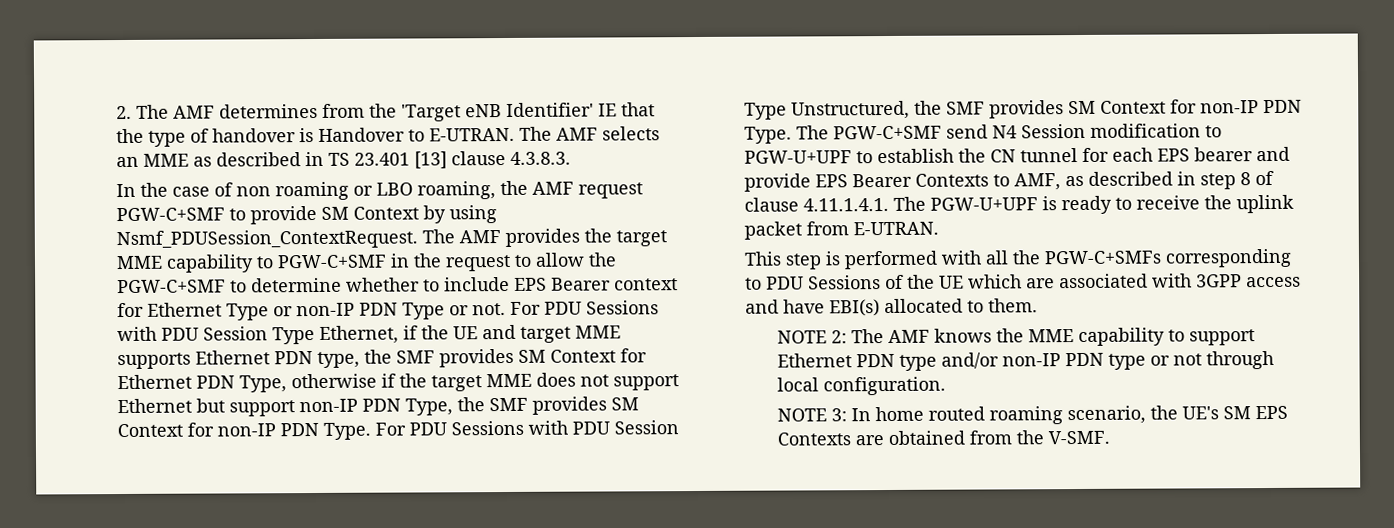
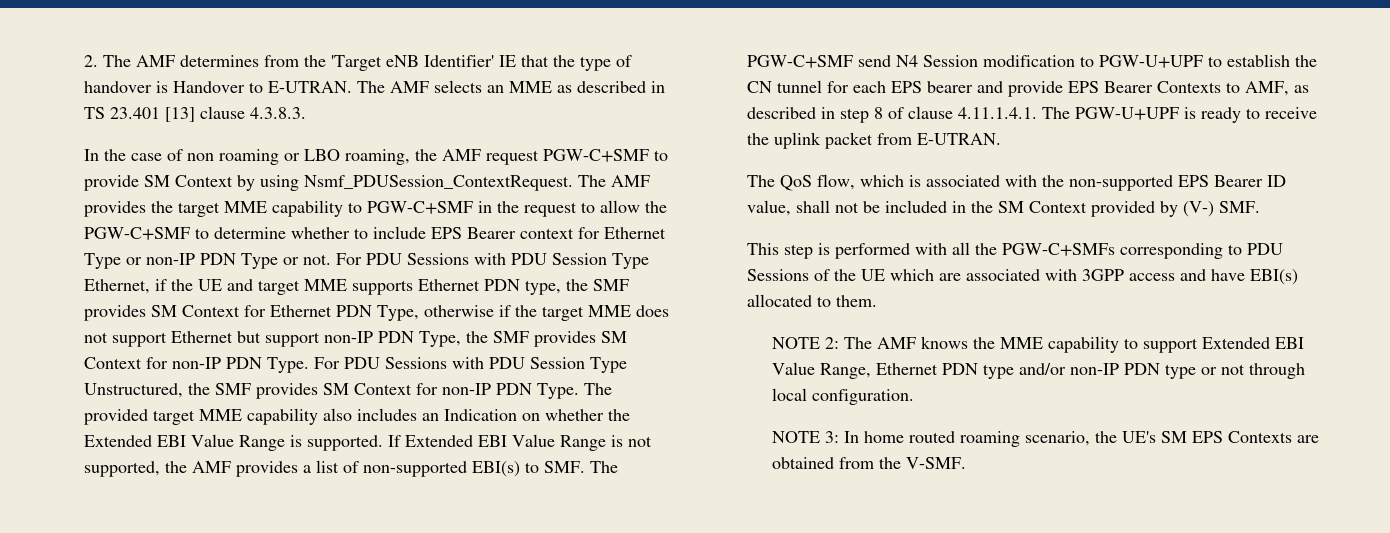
(830, 132) none -> [83,408,630,425] [83,434,652,451] [83,460,618,477] provided target MME capability also includes an Indication on whether the Extended EBI Value Range is supported. If Extended EBI Value Range is not supported, the AMF provides a list of non-supported EBI(s) to SMF. The
(940, 228) none -> [746,174,1286,191] [746,200,1260,217] // The QoS flow, which is associated with the non-supported EPS Bearer ID value, shall not be included in the SM Context provided by (V-) SMF.
(1256, 337) none -> [1202,337,1305,349] [772,362,872,379] Extended EBI Value Range,

